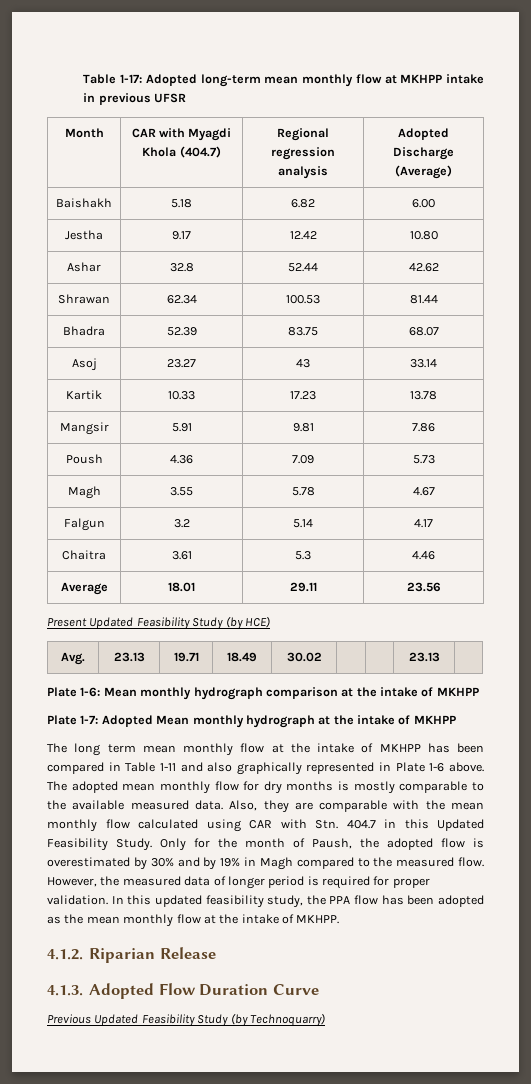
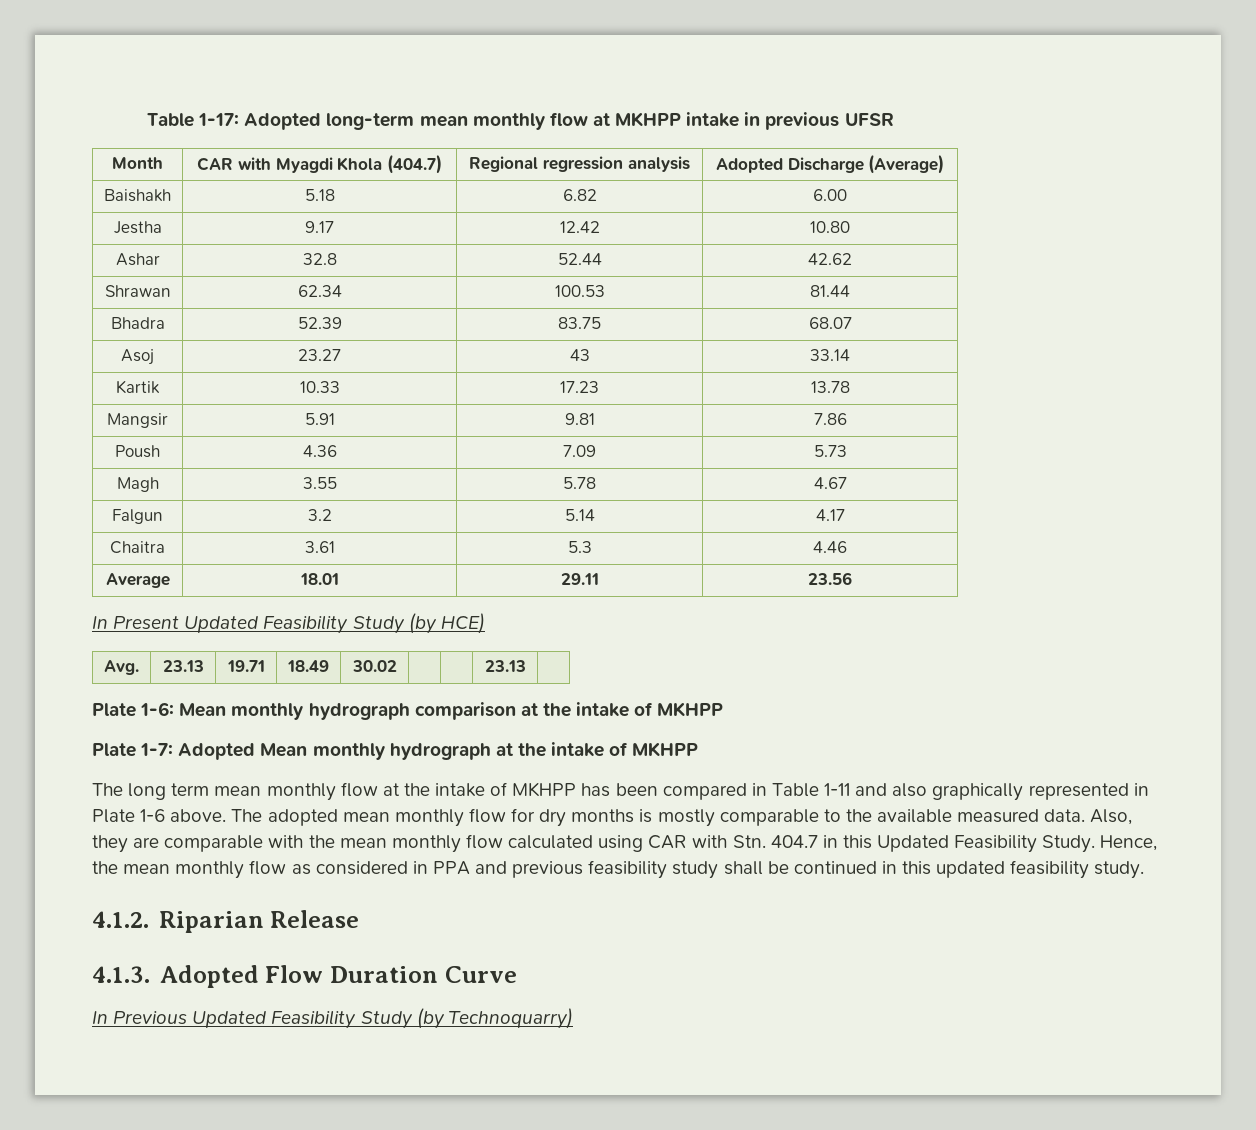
(441, 587) none -> [92,616,108,629] In
[160,838,484,851] [47,857,484,870] [47,876,430,889] [47,895,484,908] [47,914,340,927] Only for the month of Paush, the adopted flow is overestimated by 30% and by 19% in Magh compared to the measured flow. However, the measured data of longer period is required for proper validation. In this updated feasibility study, the PPA flow has been adopted as the mean monthly flow at the intake of MKHPP. -> [1100,835,1158,851] [92,860,1145,879] Hence, the mean monthly flow as considered in PPA and previous feasibility study shall be continued in this updated feasibility study.
(319, 989) none -> [92,1011,108,1024] In

